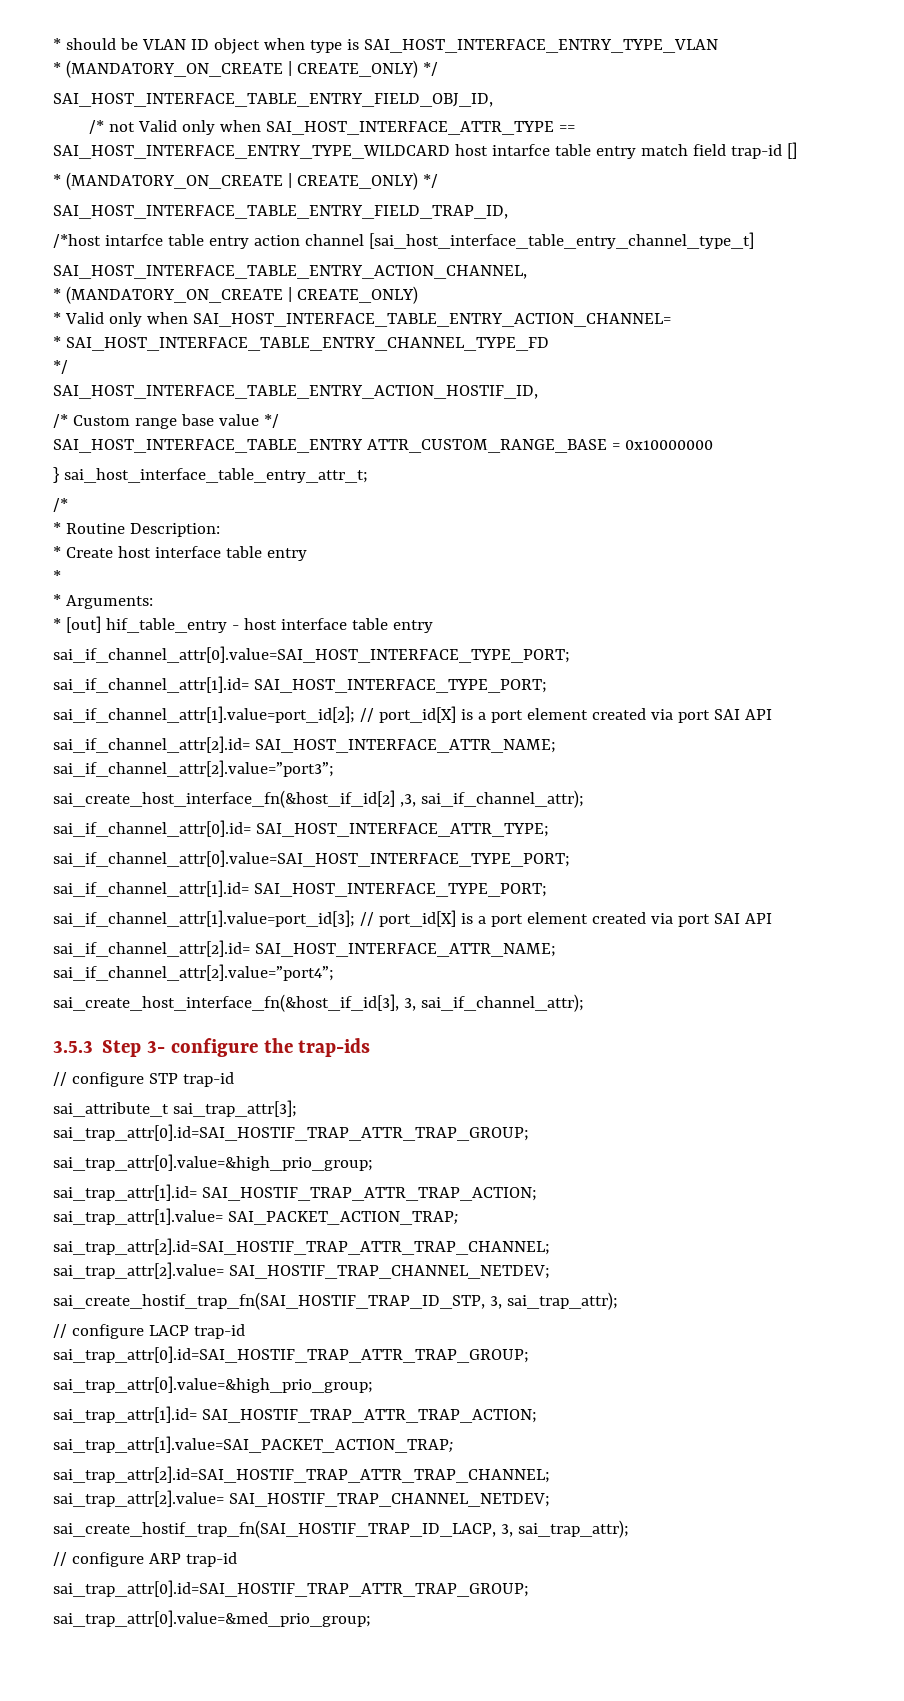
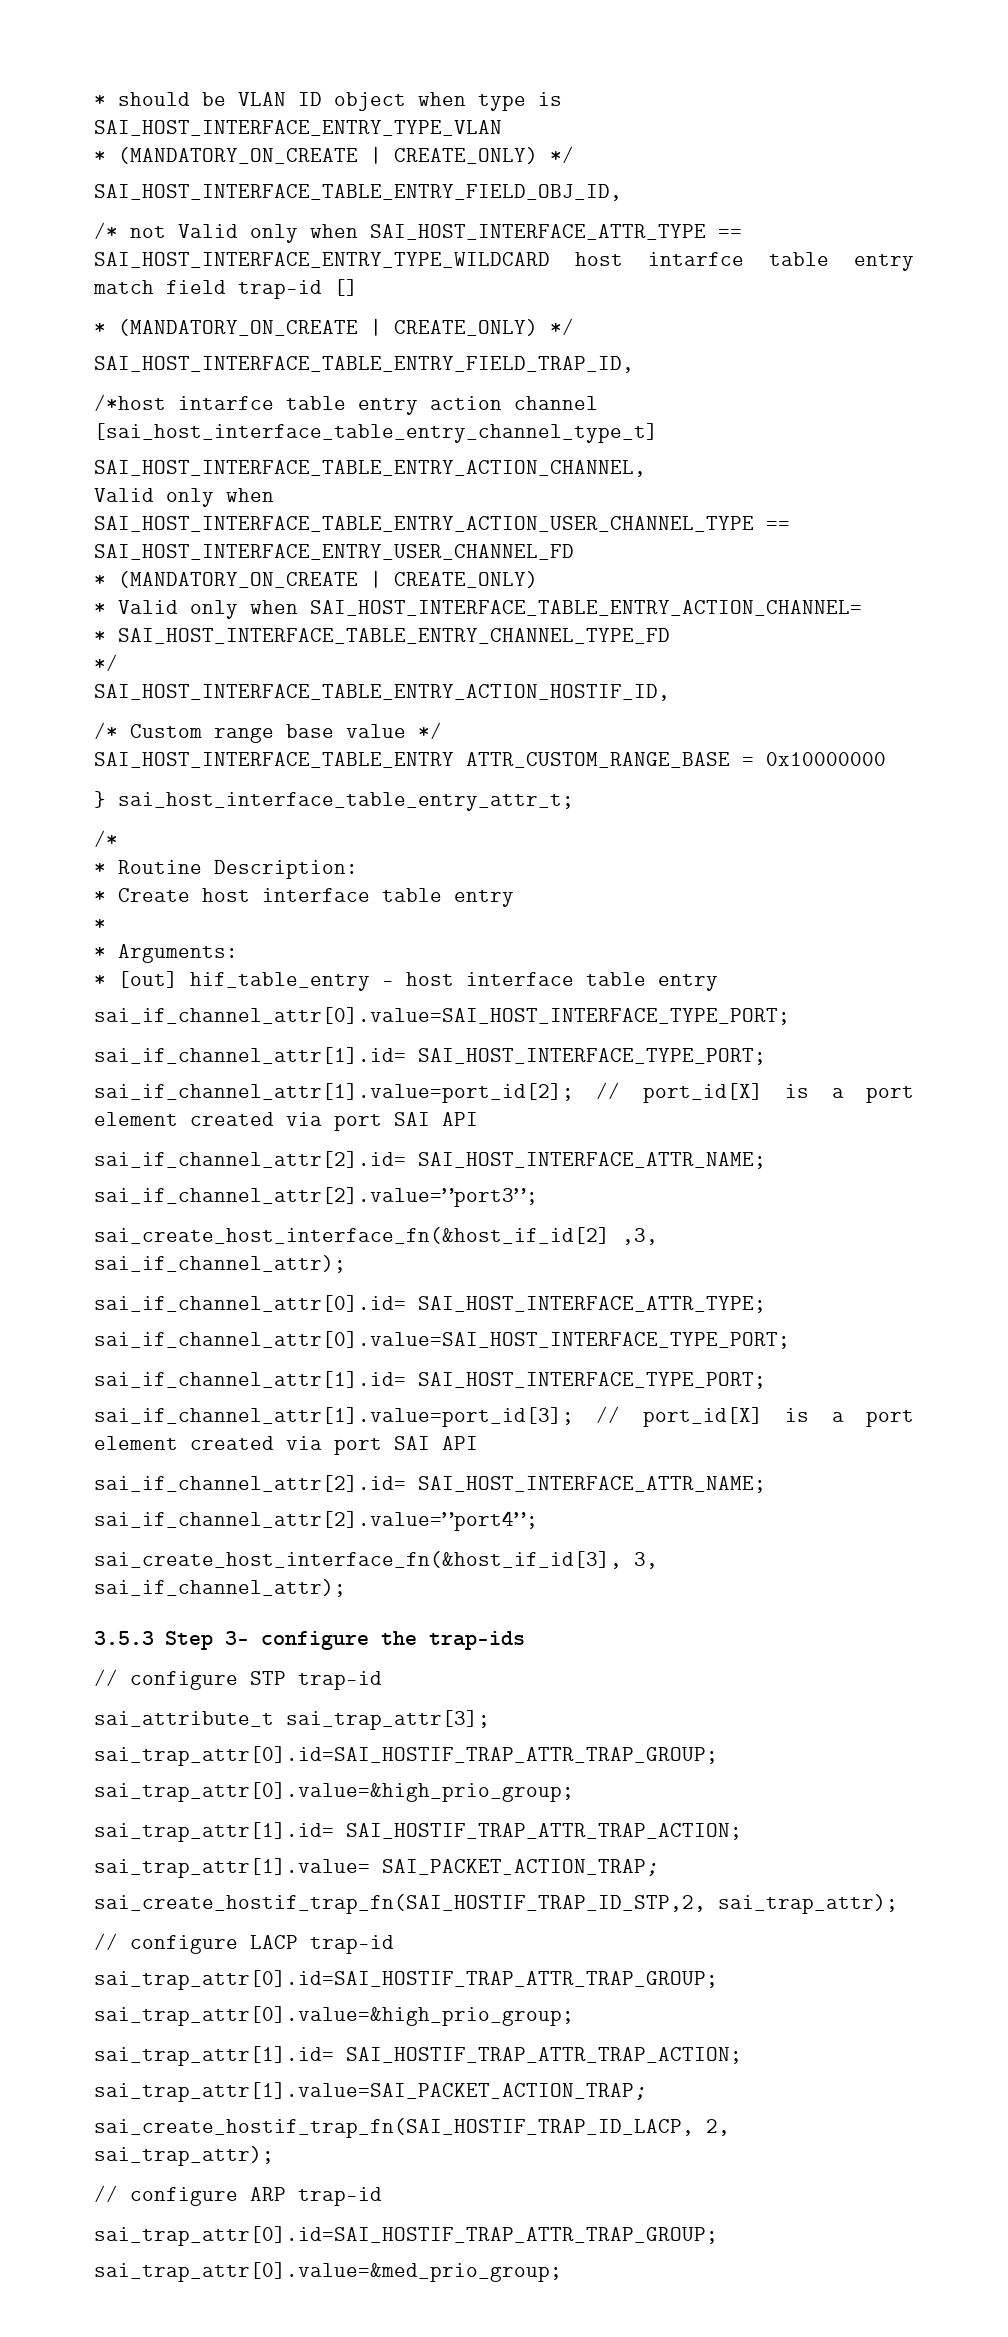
(527, 272) none -> [94,488,274,507] [94,516,790,532] [94,544,574,560] // Valid only when SAI_HOST_INTERFACE_TABLE_ENTRY_ACTION_USER_CHANNEL_TYPE == SAI_HOST_INTERFACE_ENTRY_USER_CHANNEL_FD
[53,1238,550,1255] [53,1262,550,1279] [53,1292,502,1310] sai_trap_attr[2].id=SAI_HOSTIF_TRAP_ATTR_TRAP_CHANNEL; // sai_trap_attr[2].value= SAI_HOSTIF_TRAP_CHANNEL_NETDEV; // sai_create_hostif_trap_fn(SAI_HOSTIF_TRAP_ID_STP, 3, -> [94,1894,706,1914] sai_create_hostif_trap_fn(SAI_HOSTIF_TRAP_ID_STP,2,
[53,1466,550,1483] [53,1490,550,1507] // sai_trap_attr[2].id=SAI_HOSTIF_TRAP_ATTR_TRAP_CHANNEL; // sai_trap_attr[2].value= SAI_HOSTIF_TRAP_CHANNEL_NETDEV; -> (646, 2092) none
[500,1524,513,1537] 3, -> [706,2119,730,2136] 2,

